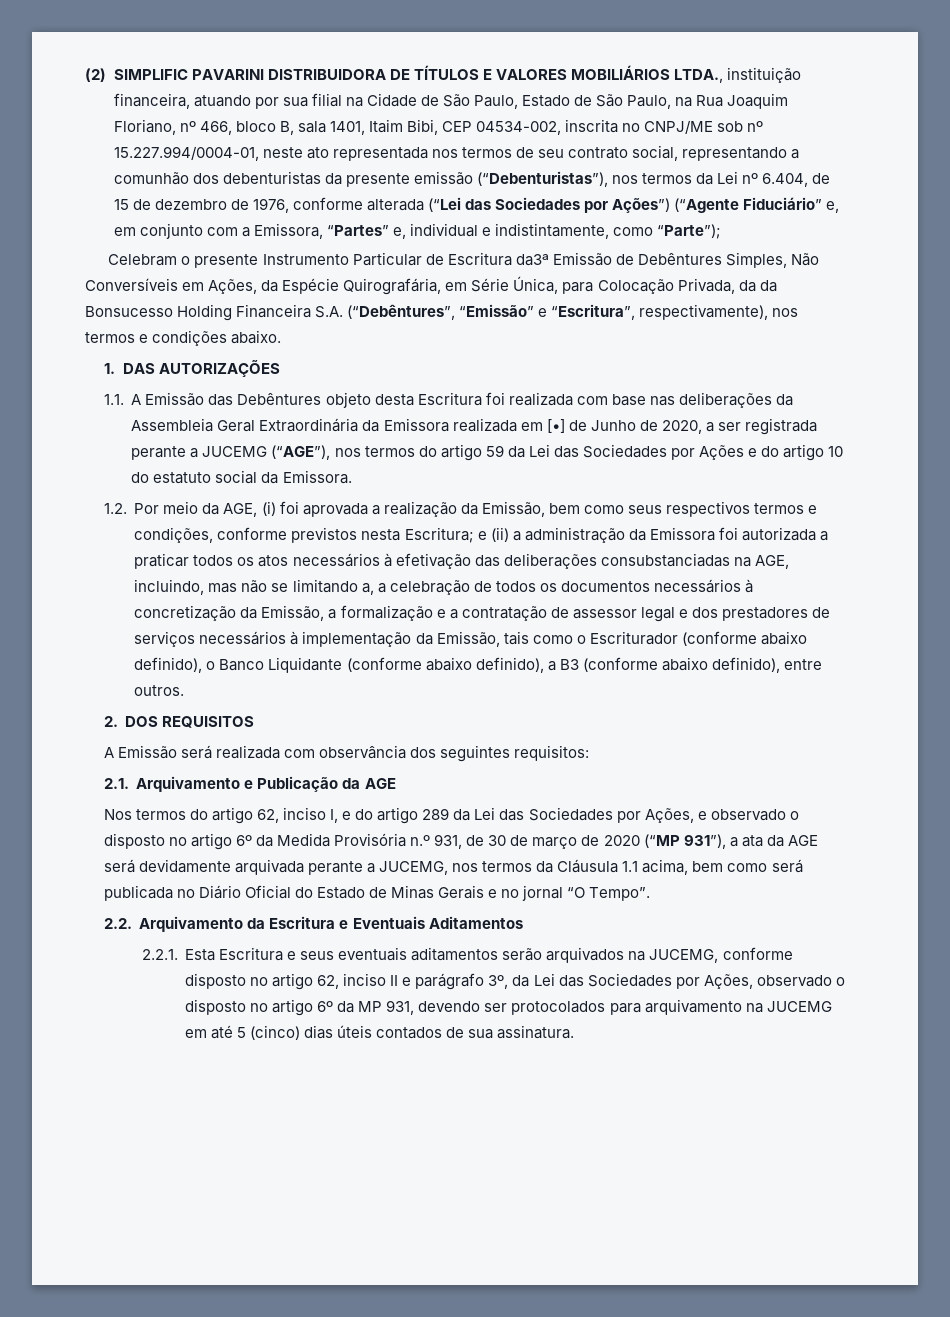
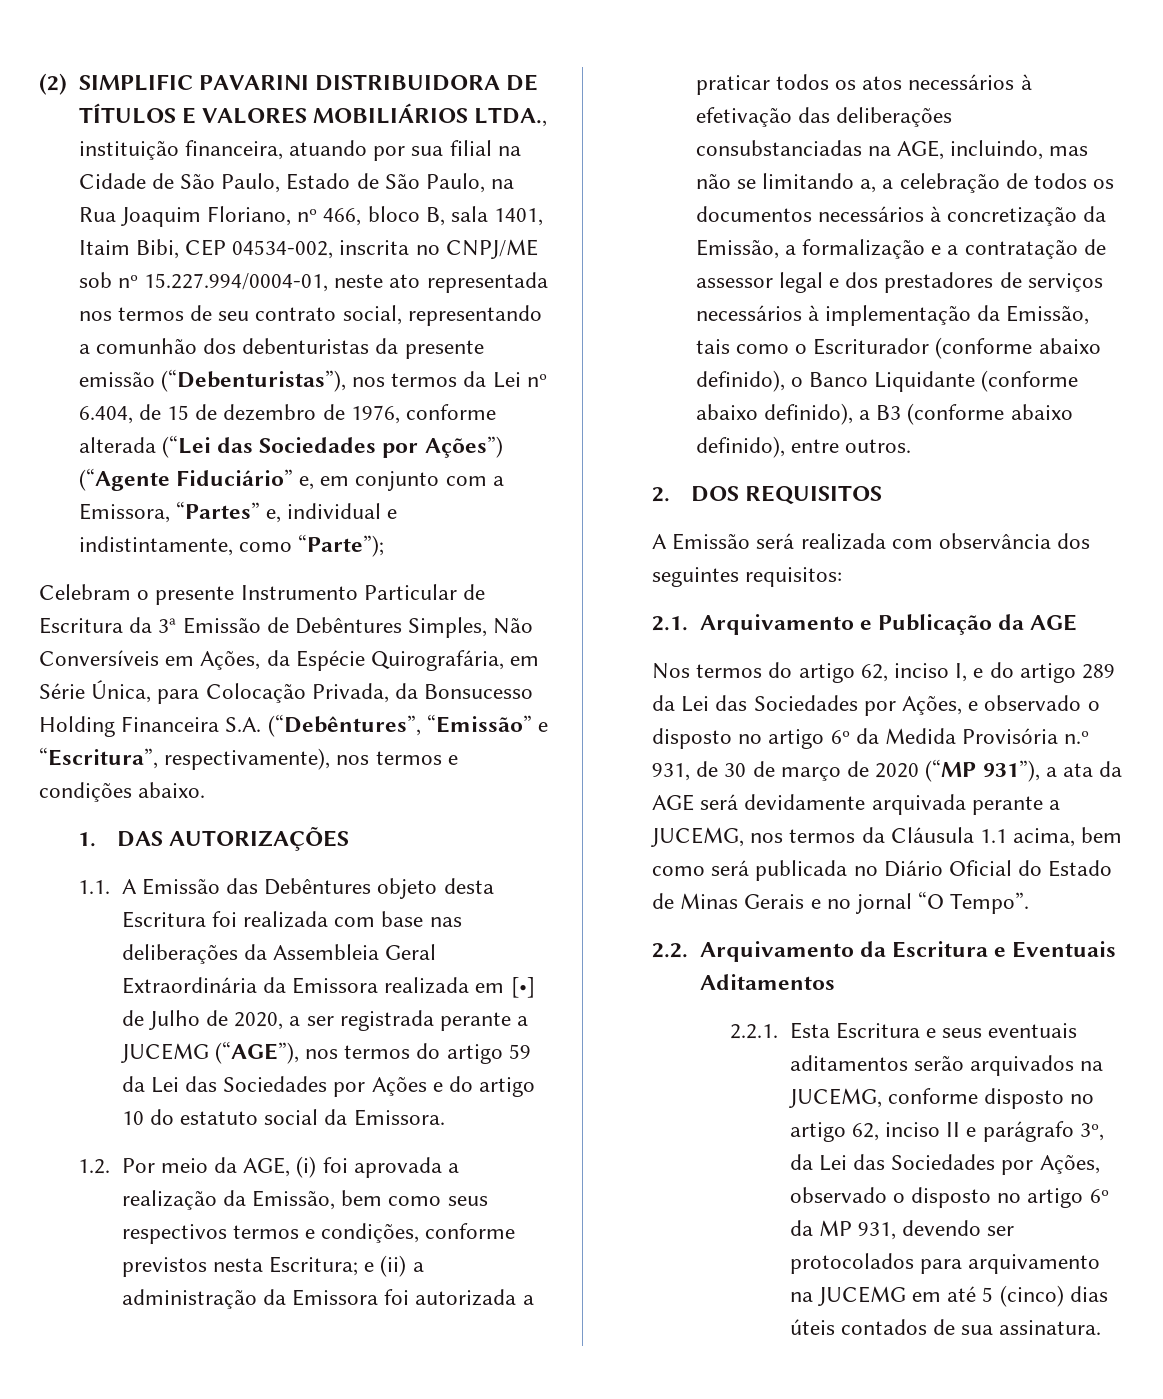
[515,254,549,266] da3ª -> [129,617,177,633] da 3ª
[759,280,777,292] da -> (419, 691) none
[590,420,636,431] Junho -> [148,1010,200,1030] Julho

